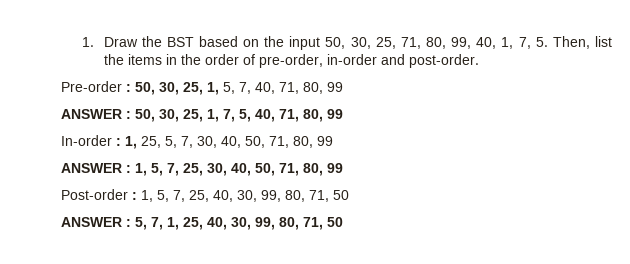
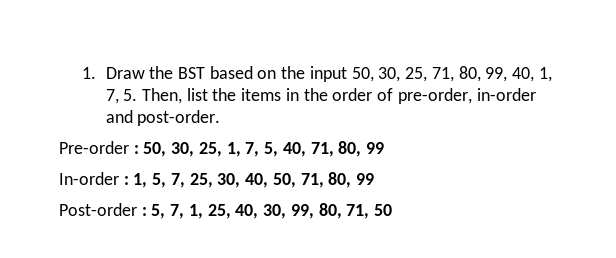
[223,82,343,94] [61,109,219,122] 5, 7, 40, 71, 80, 99 // ANSWER : 50, 30, 25, 1, -> (241, 149) none
[141,136,333,148] [61,163,147,176] 25, 5, 7, 30, 40, 50, 71, 80, 99 // ANSWER : 1, -> (148, 180) none
[141,190,349,202] [61,217,131,227] 1, 5, 7, 25, 40, 30, 99, 80, 71, 50 // ANSWER : -> (147, 211) none

